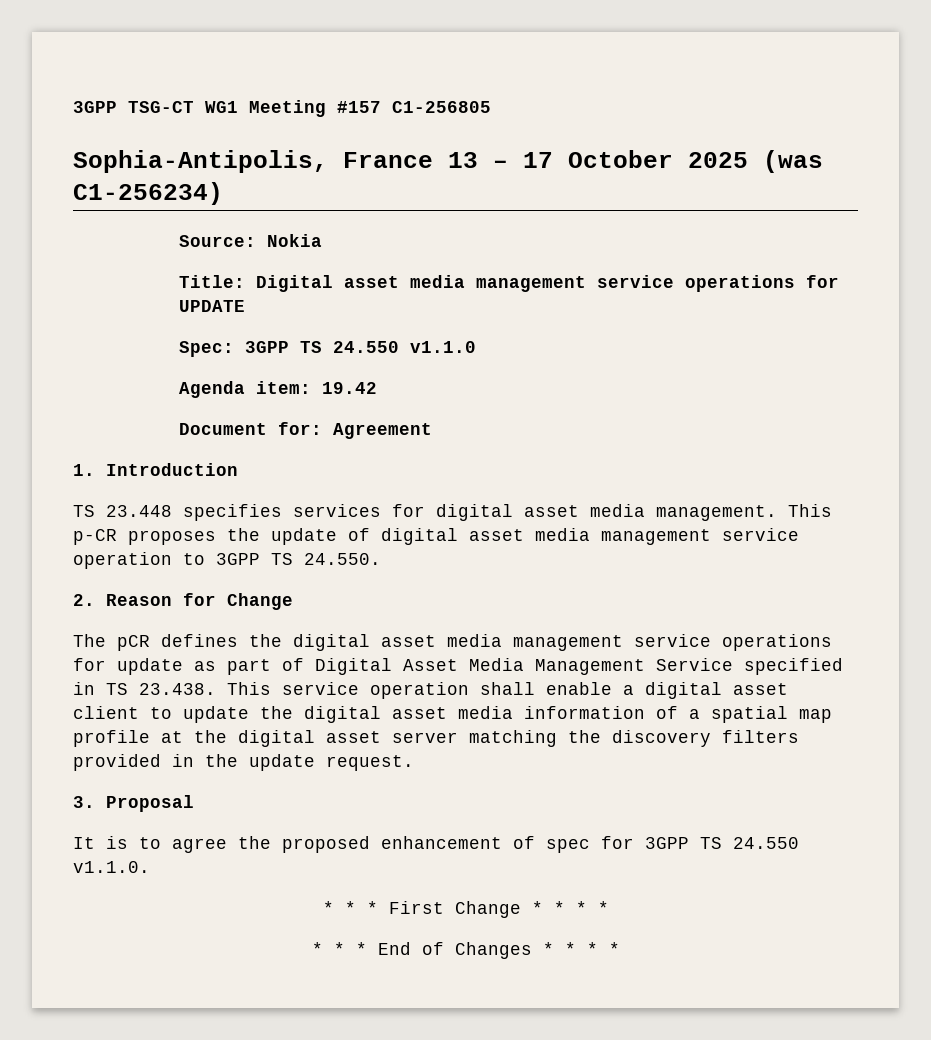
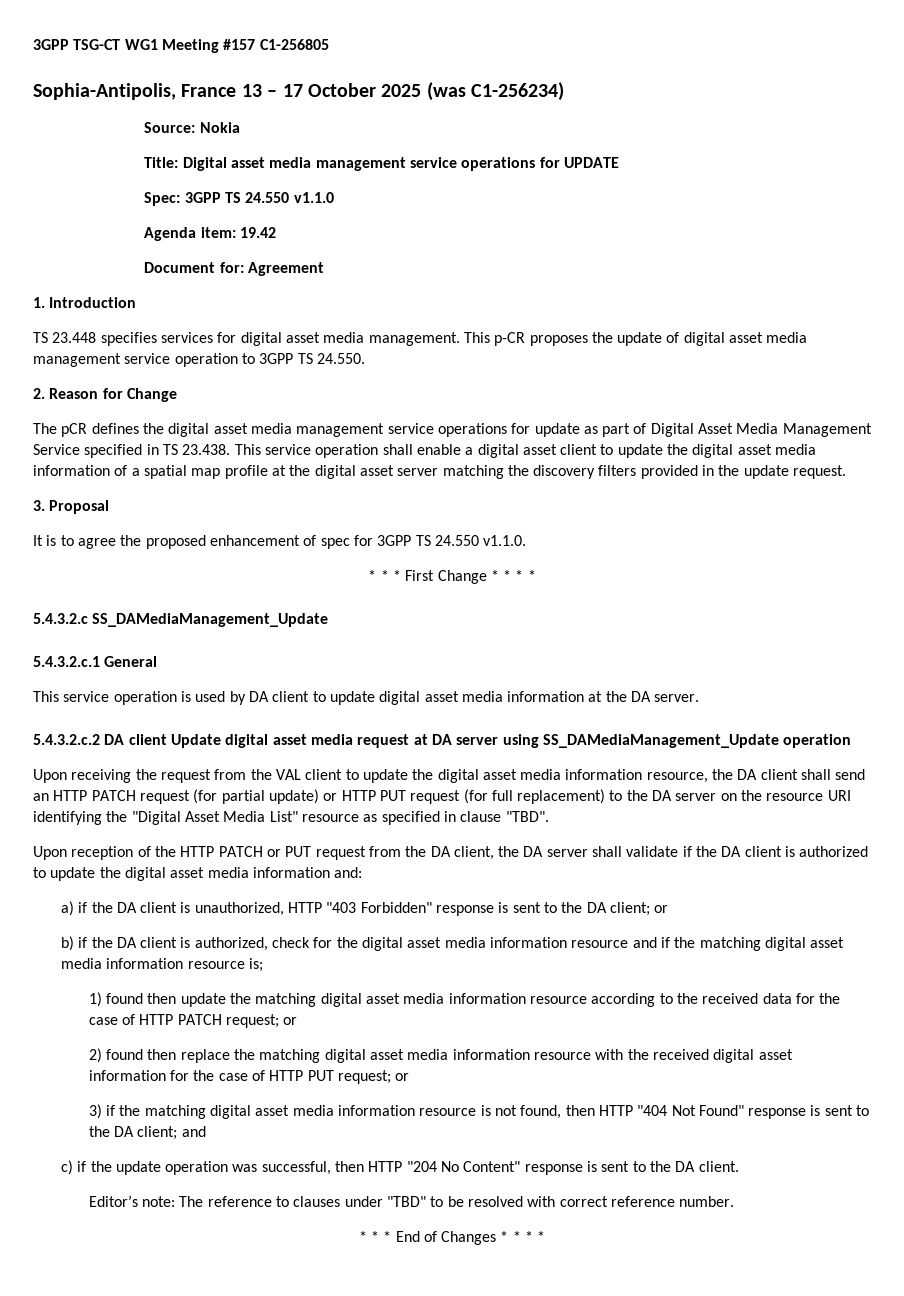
(609, 907) none -> [33,613,329,627] [33,656,158,667] [33,691,700,705] [33,734,852,748] [33,769,866,783] [33,789,851,804] [33,811,549,825] [33,846,869,860] [33,867,363,881] [60,901,669,916] [60,936,845,951] [60,958,263,972] [88,992,841,1007] [88,1014,298,1028] [88,1048,793,1063] [88,1070,410,1084] [88,1104,870,1119] [88,1126,206,1140] [60,1160,739,1175] [88,1195,735,1207] // 5.4.3.2.c SS_DAMediaManagement_Update // 5.4.3.2.c.1 General // This service operation is used by DA client to update digital asset media information at the DA server. // 5.4.3.2.c.2 DA client Update digital asset media request at DA server using SS_DAMediaManagement_Update operation // Upon receiving the request from the VAL client to update the digital asset media information resource, the DA client shall send an HTTP PATCH request (for partial update) or HTTP PUT request (for full replacement) to the DA server on the resource URI identifying the "Digital Asset Media List" resource as specified in clause "TBD". // Upon reception of the HTTP PATCH or PUT request from the DA client, the DA server shall validate if the DA client is authorized to update the digital asset media information and: // a) if the DA client is unauthorized, HTTP "403 Forbidden" response is sent to the DA client; or // b) if the DA client is authorized, check for the digital asset media information resource and if the matching digital asset media information resource is; // 1) found then update the matching digital asset media information resource according to the received data for the case of HTTP PATCH request; or // 2) found then replace the matching digital asset media information resource with the received digital asset information for the case of HTTP PUT request; or // 3) if the matching digital asset media information resource is not found, then HTTP "404 Not Found" response is sent to the DA client; and // c) if the update operation was successful, then HTTP "204 No Content" response is sent to the DA client. // Editor’s note: The reference to clauses under "TBD" to be resolved with correct reference number.

